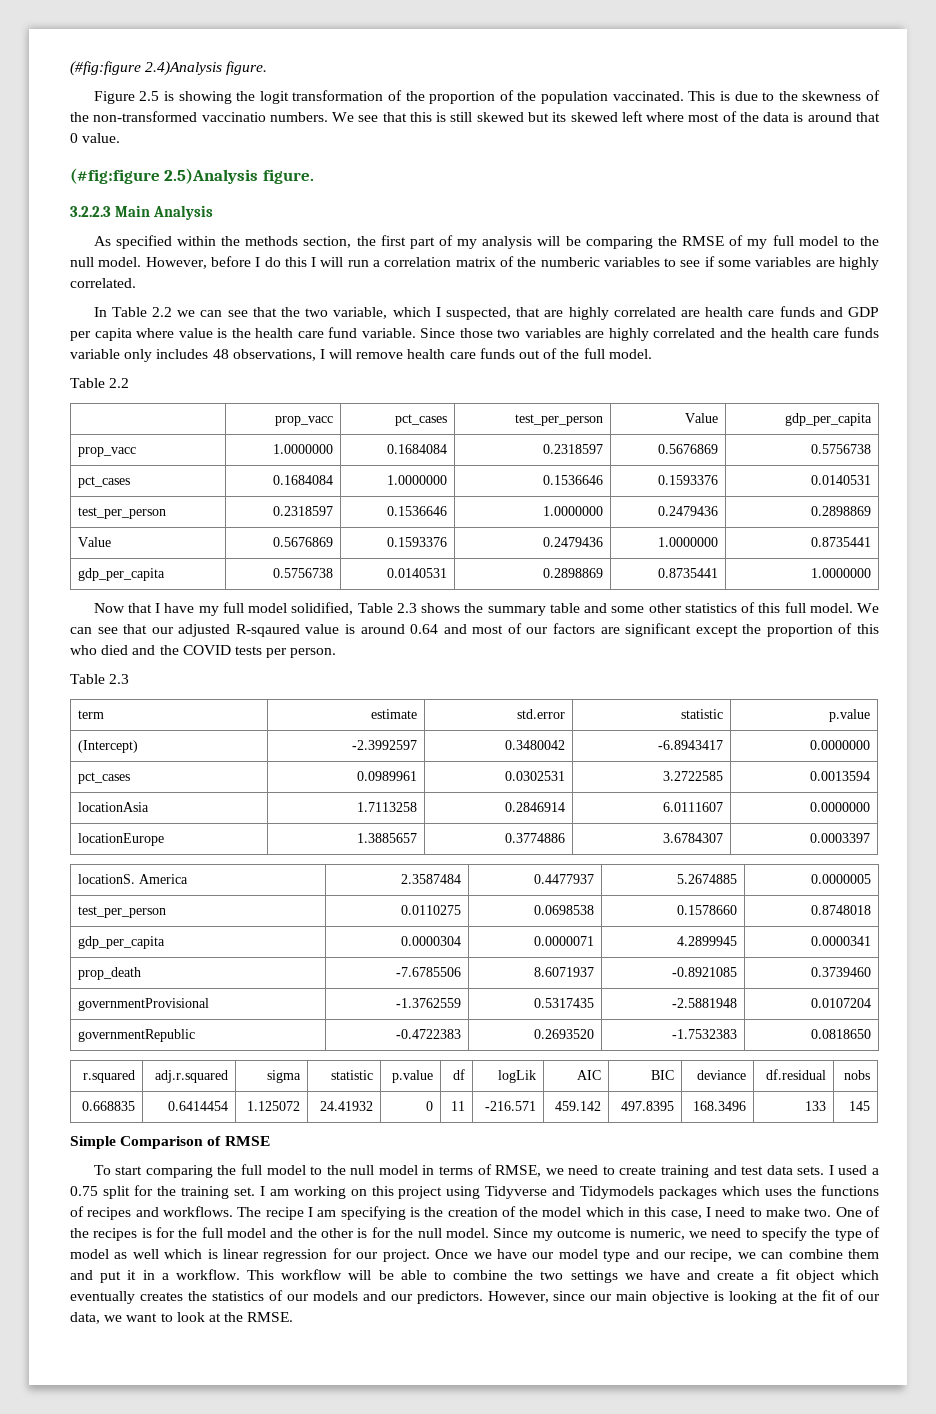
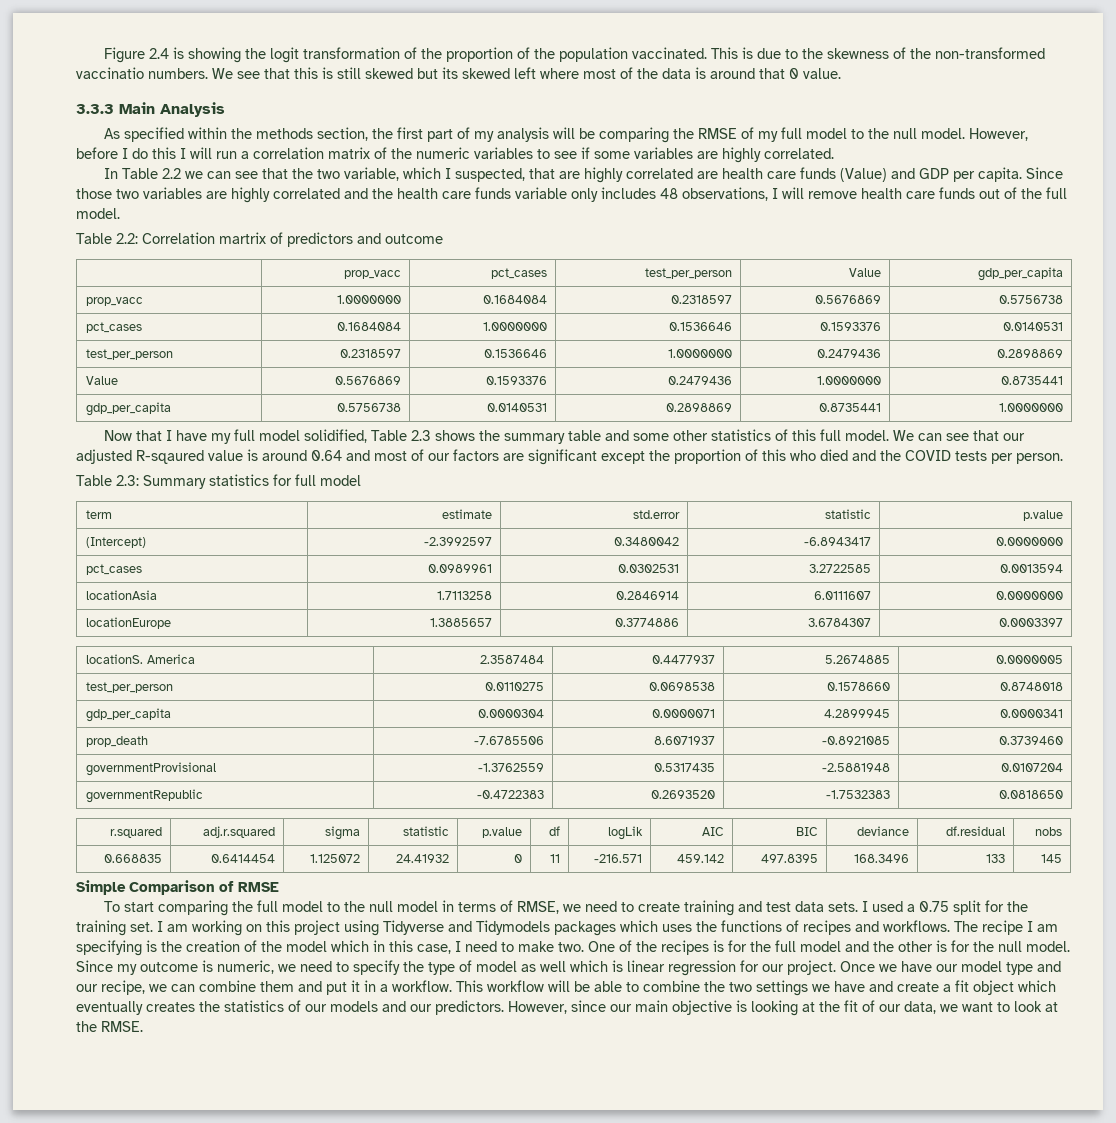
[70,61,268,76] [93,91,160,104] (#fig:figure 2.4)Analysis figure. // Figure 2.5 -> [104,47,170,63] Figure 2.4
[70,168,314,184] [70,206,111,217] (#fig:figure 2.5)Analysis figure. // 3.2.2.3 -> [76,104,114,114] 3.3.3
[540,257,600,267] numberic -> [416,147,470,159] numeric
(815, 311) none -> [840,168,888,182] (Value)
[94,327,416,341] capita where value is the health care fund variable. -> [978,167,1023,182] capita.
[109,378,130,388] 2.2 -> [116,232,443,247] 2.2: Correlation martrix of predictors and outcome
[109,674,130,684] 2.3 -> [116,474,361,489] 2.3: Summary statistics for full model

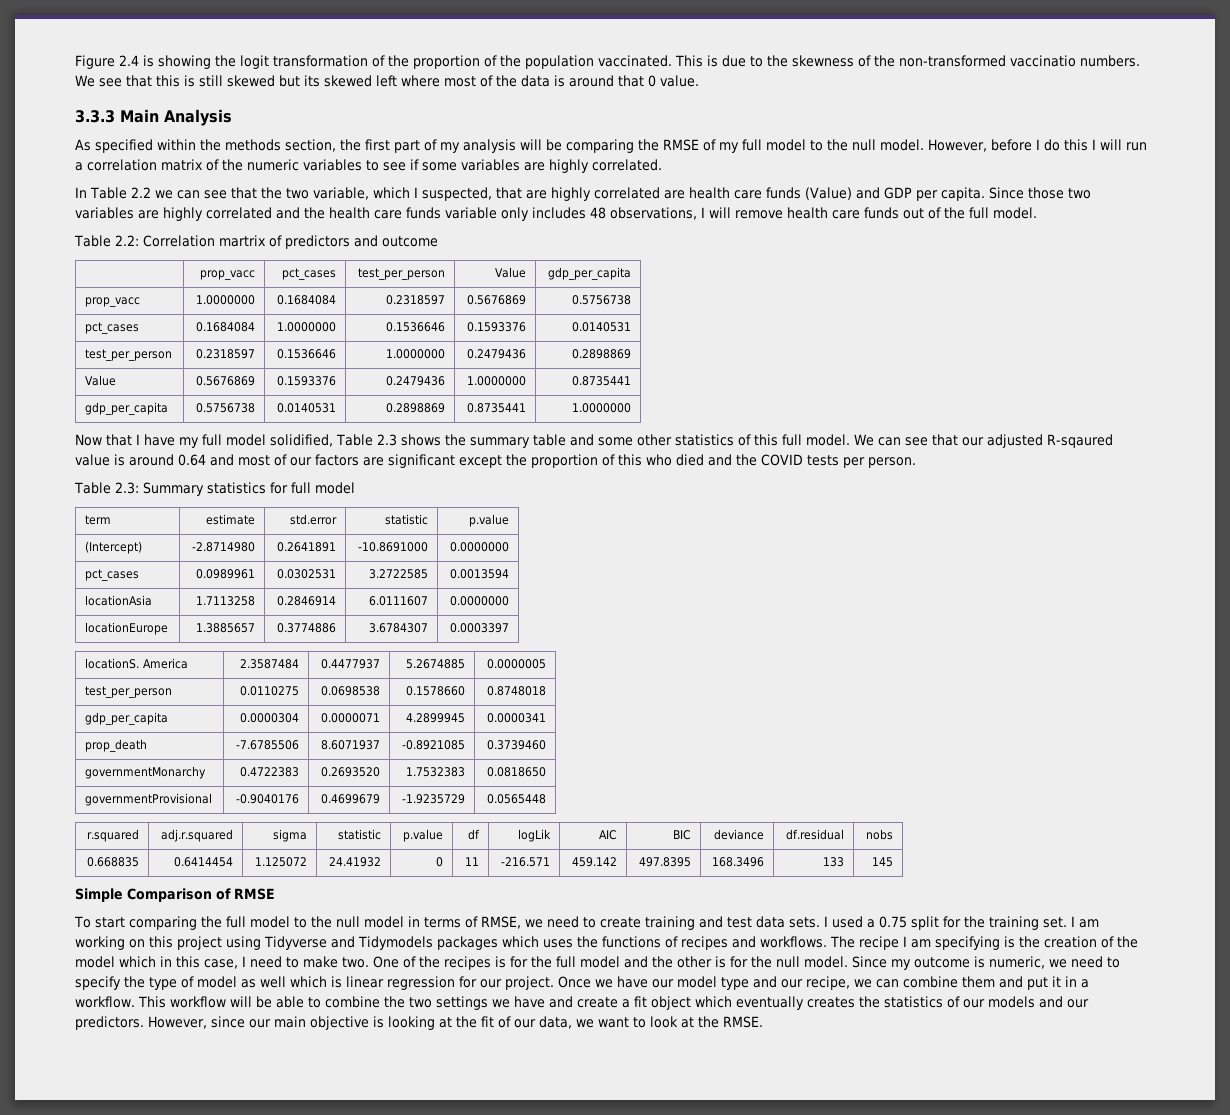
[423,537,492,546] [613,537,679,546] [803,537,871,546] -2.3992597 | 0.3480042 | -6.8943417 -> [191,542,255,552] [276,542,336,552] [357,542,428,552] -2.8714980 | 0.2641891 | -10.8691000
[85,762,216,776] [477,763,544,772] [653,763,715,772] [821,763,890,772] [1000,763,1063,772] [85,789,203,803] [476,790,544,799] governmentProvisional | -1.3762559 | 0.5317435 | -2.5881948 | 0.0107204 // governmentRepublic | -0.4722383 -> [85,766,207,779] [239,767,299,777] governmentMonarchy | 0.4722383
[825,790,890,799] -1.7532383 -> [405,767,465,777] 1.7532383
(1063, 794) none -> [85,793,213,806] [235,794,299,804] [320,794,380,804] [401,794,465,804] [486,794,546,804] // governmentProvisional | -0.9040176 | 0.4699679 | -1.9235729 | 0.0565448

